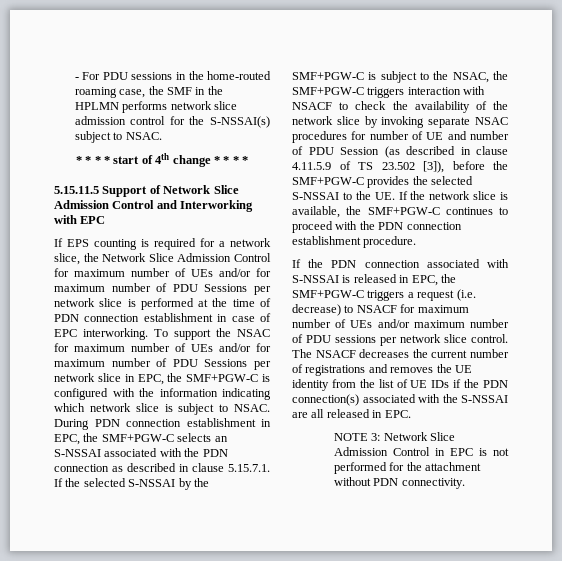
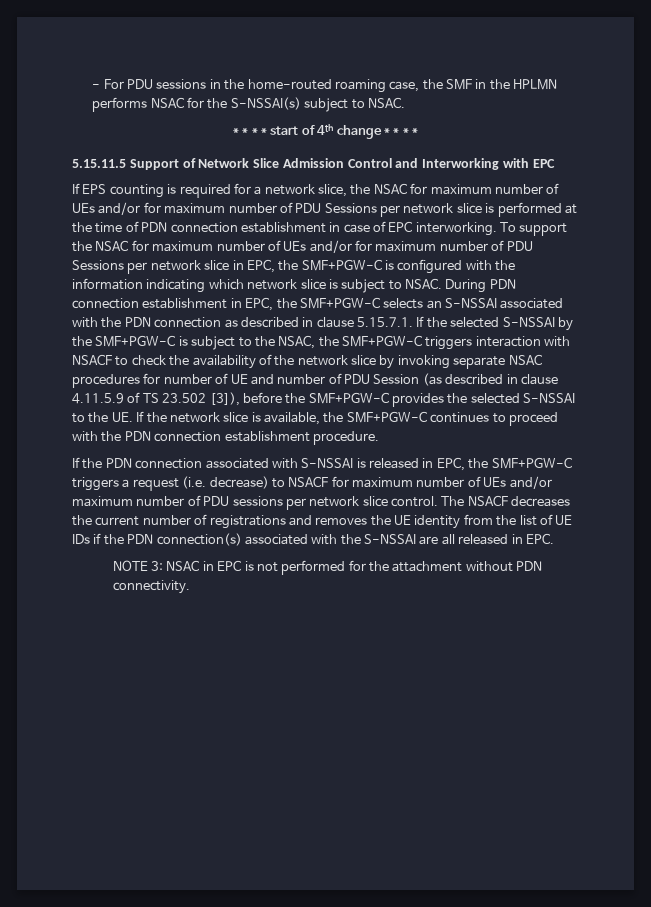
[170,101,238,110] [74,116,166,125] network slice admission control -> [150,97,184,108] NSAC
[102,253,271,262] Network Slice Admission Control -> [373,183,407,194] NSAC
[383,432,456,441] [333,447,430,456] Network Slice Admission Control -> [166,560,200,571] NSAC

